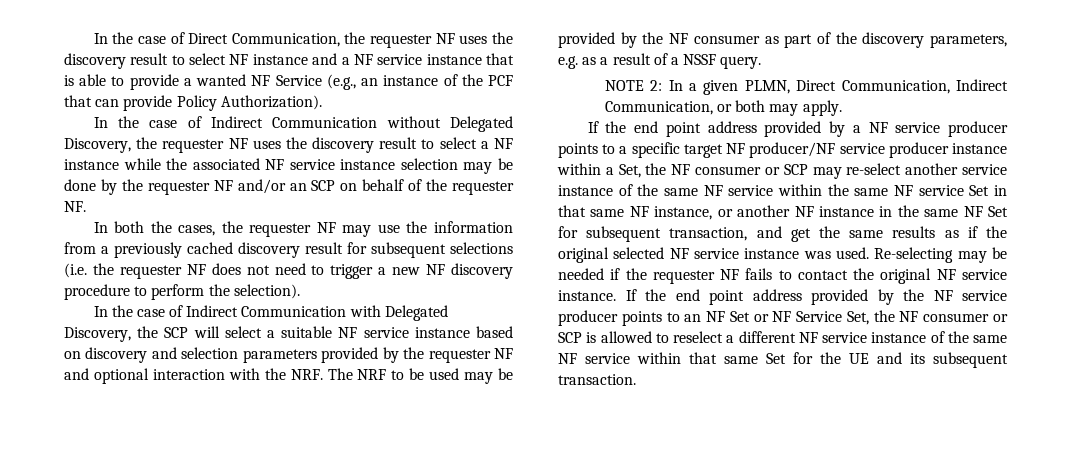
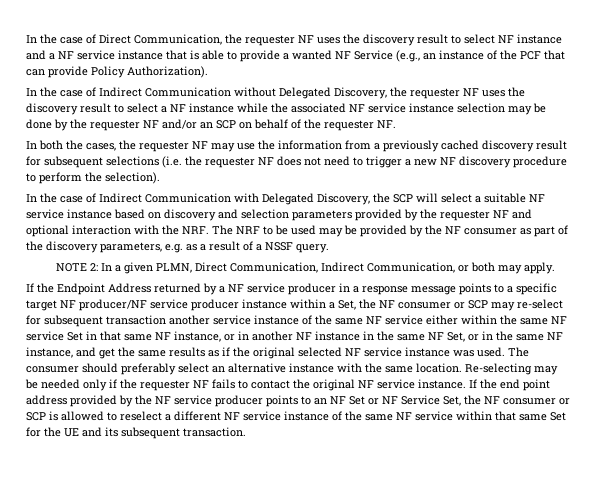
[634,121,822,137] end point address provided -> [57,283,201,295] Endpoint Address returned
(1008, 129) none -> [339,283,456,295] in a response message
(902, 169) none -> [26,315,166,327] for subsequent transaction
(774, 190) none -> [426,315,458,325] either
(733, 213) none -> [238,331,249,340] in
[988,206,1008,217] [558,226,748,242] Set for subsequent transaction, -> [447,331,563,342] [26,347,73,358] Set, or in the same NF instance,
(869, 253) none -> [508,347,529,357] [26,363,462,375] The consumer should preferably select an alternative instance with the same location.
(604, 274) none -> [83,379,107,391] only

